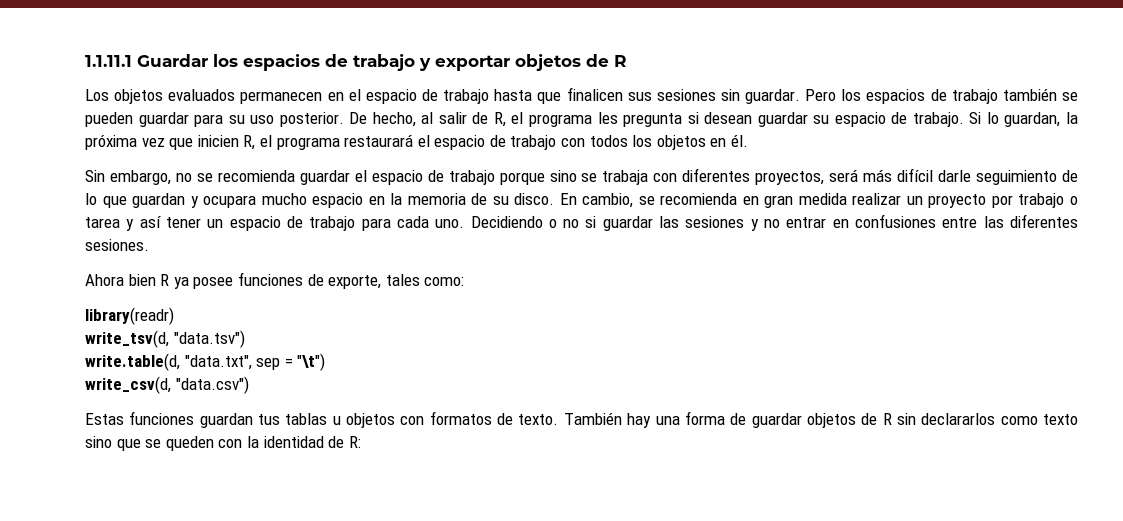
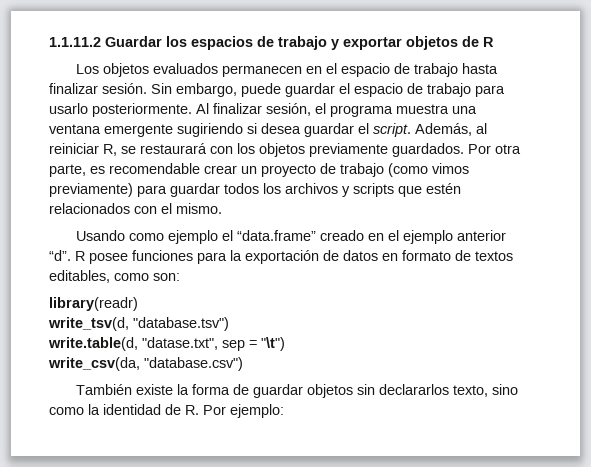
[85,55,132,67] 1.1.11.1 -> [49,37,101,47] 1.1.11.2
[537,87,1078,104] [85,112,1079,127] [85,134,749,150] [85,170,295,185] que finalicen sus sesiones sin guardar. Pero los espacios de trabajo también se pueden guardar para su uso posterior. De hecho, al salir de R, el programa les pregunta si desean guardar su espacio de trabajo. Si lo guardan, la próxima vez que inicien R, el programa restaurará el espacio de trabajo con todos los objetos en él. // Sin embargo, no se recomienda -> [49,83,281,97] finalizar sesión. Sin embargo, puede
[499,168,1079,185] [85,193,1078,208] [85,214,1079,231] [85,239,149,251] [85,272,465,289] porque sino se trabaja con diferentes proyectos, será más difícil darle seguimiento de lo que guardan y ocupara mucho espacio en la memoria de su disco. En cambio, se recomienda en gran medida realizar un proyecto por trabajo o tarea y así tener un espacio de trabajo para cada uno. Decidiendo o no si guardar las sesiones y no entrar en confusiones entre las diferentes sesiones. // Ahora bien R ya posee funciones de exporte, tales como: -> [475,85,505,97] [49,103,477,117] [49,123,487,137] [49,143,521,157] [49,163,469,177] [49,183,461,197] [49,203,222,214] [75,230,506,244] [49,250,513,264] [49,270,180,283] para usarlo posteriormente. Al finalizar sesión, el programa muestra una ventana emergente sugiriendo si desea guardar el script. Además, al reiniciar R, se restaurará con los objetos previamente guardados. Por otra parte, es recomendable crear un proyecto de trabajo (como vimos previamente) para guardar todos los archivos y scripts que estén relacionados con el mismo. // Usando como ejemplo el “data.frame” creado en el ejemplo anterior “d”. R posee funciones para la exportación de datos en formato de textos editables, como son:
[173,330,245,348] "data.tsv") -> [133,317,229,331] "database.tsv")
[184,355,252,370] "data.txt", -> [142,337,218,350] "datase.txt",
[85,376,249,394] [85,411,1078,428] [85,436,361,451] write_csv(d, "data.csv") // Estas funciones guardan tus tablas u objetos con formatos de texto. También hay una forma de guardar objetos de R sin declararlos como texto sino que se queden con la identidad de R: -> [48,357,243,371] [75,384,518,398] [49,404,284,418] write_csv(da, "database.csv") // También existe la forma de guardar objetos sin declararlos texto, sino como la identidad de R. Por ejemplo:

